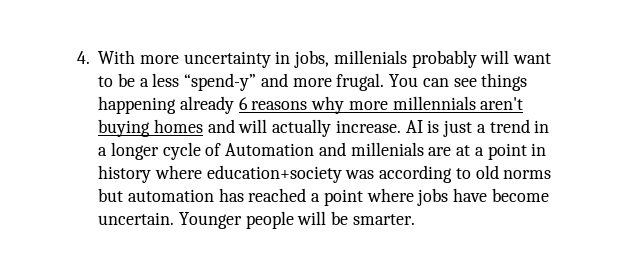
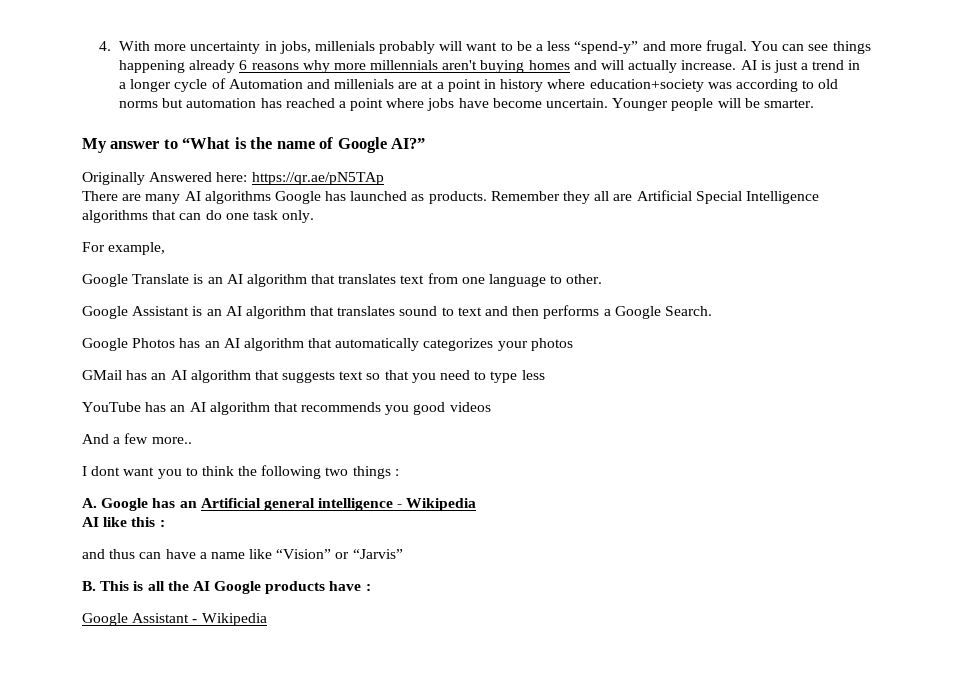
(415, 219) none -> [82,137,426,153] [82,172,384,185] [82,190,819,204] [82,210,315,223] [82,242,166,255] [82,273,603,287] [82,305,712,319] [82,338,573,351] [82,370,545,383] [82,402,491,415] [82,433,192,444] [82,465,399,479] [82,498,477,511] [82,517,165,527] [82,549,403,559] [82,581,371,594] [82,613,267,626] // My answer to “What is the name of Google AI?” // Originally Answered here: https://qr.ae/pN5TAp // There are many AI algorithms Google has launched as products. Remember they all are Artificial Special Intelligence algorithms that can do one task only. // For example, // Google Translate is an AI algorithm that translates text from one language to other. // Google Assistant is an AI algorithm that translates sound to text and then performs a Google Search. // Google Photos has an AI algorithm that automatically categorizes your photos // GMail has an AI algorithm that suggests text so that you need to type less // YouTube has an AI algorithm that recommends you good videos // And a few more.. // I dont want you to think the following two things : // A. Google has an Artificial general intelligence - Wikipedia // AI like this : // and thus can have a name like “Vision” or “Jarvis” // B. This is all the AI Google products have : // Google Assistant - Wikipedia

